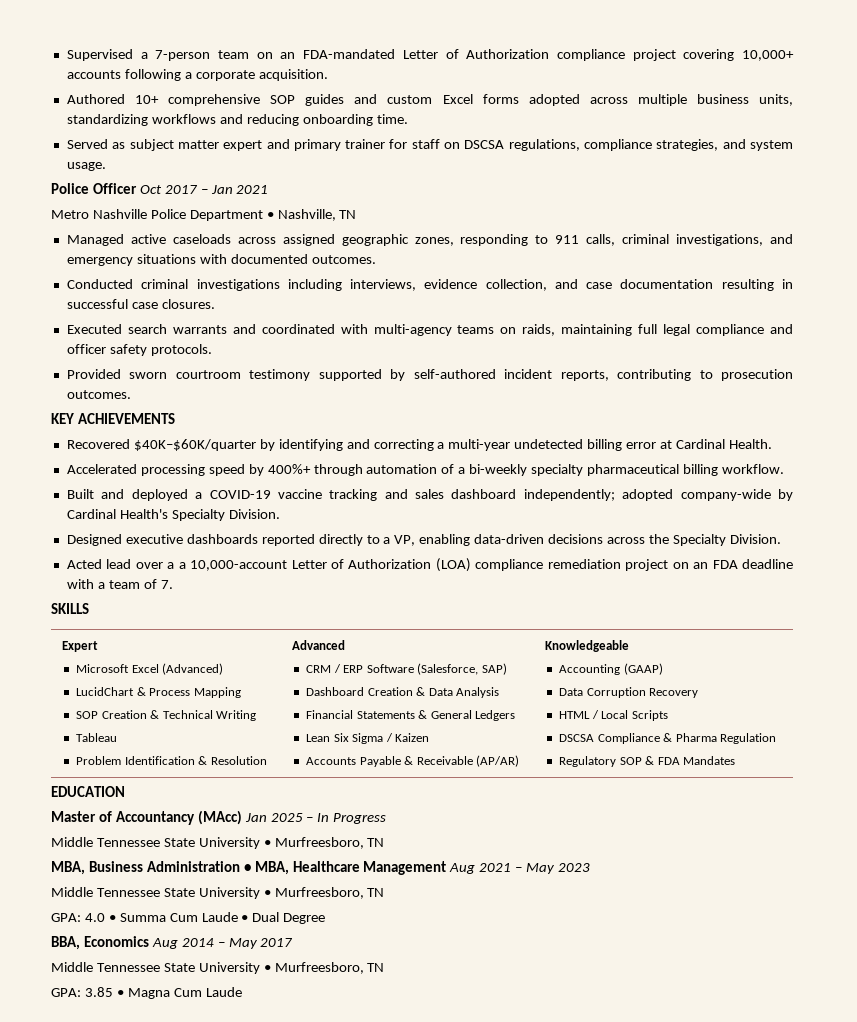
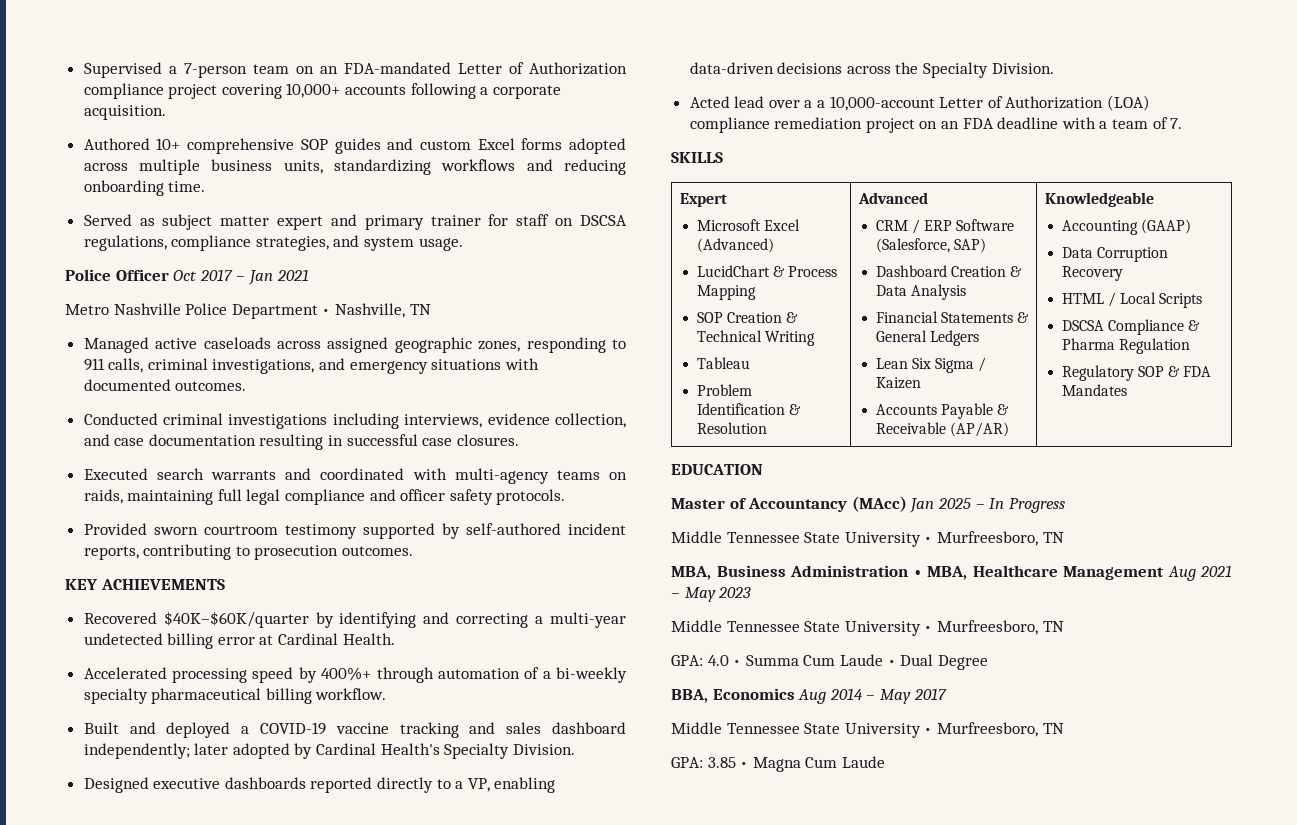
[622,489,771,501] adopted company-wide -> [194,743,290,759] later adopted

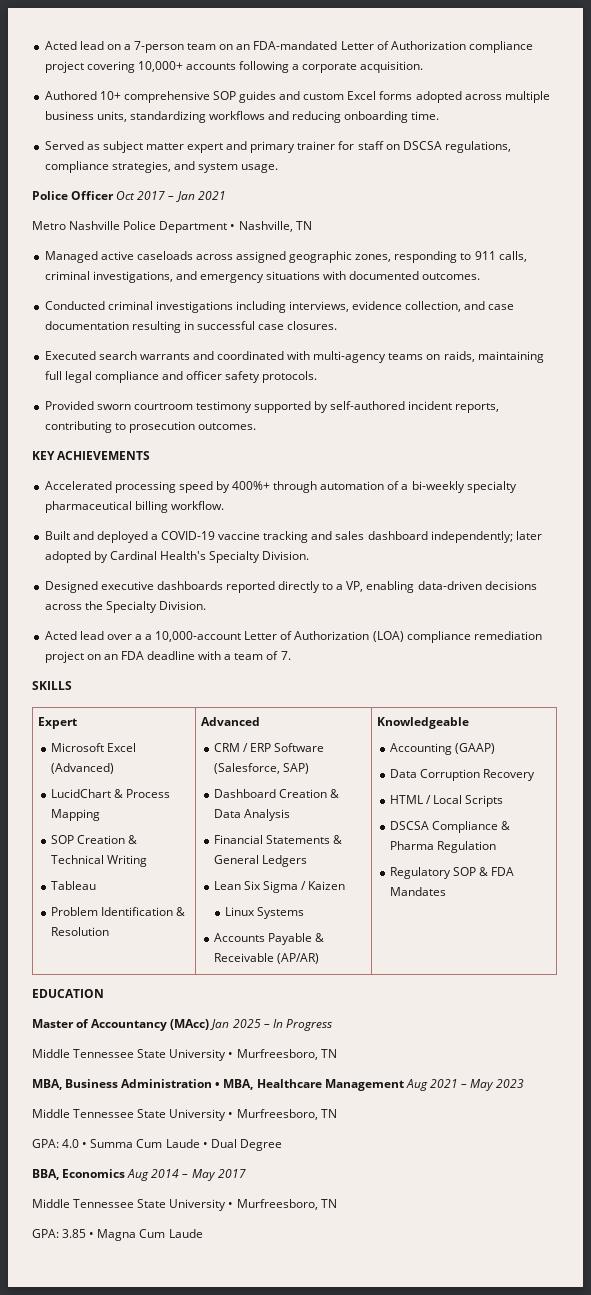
[83,62,162,78] Supervised -> [44,41,121,50] Acted lead on
[83,611,626,628] [83,633,395,649] // Recovered $40K–$60K/quarter by identifying and correcting a multi-year undetected billing error at Cardinal Health. -> (151, 455) none
(921, 383) none -> [225,907,305,919] // Linux Systems

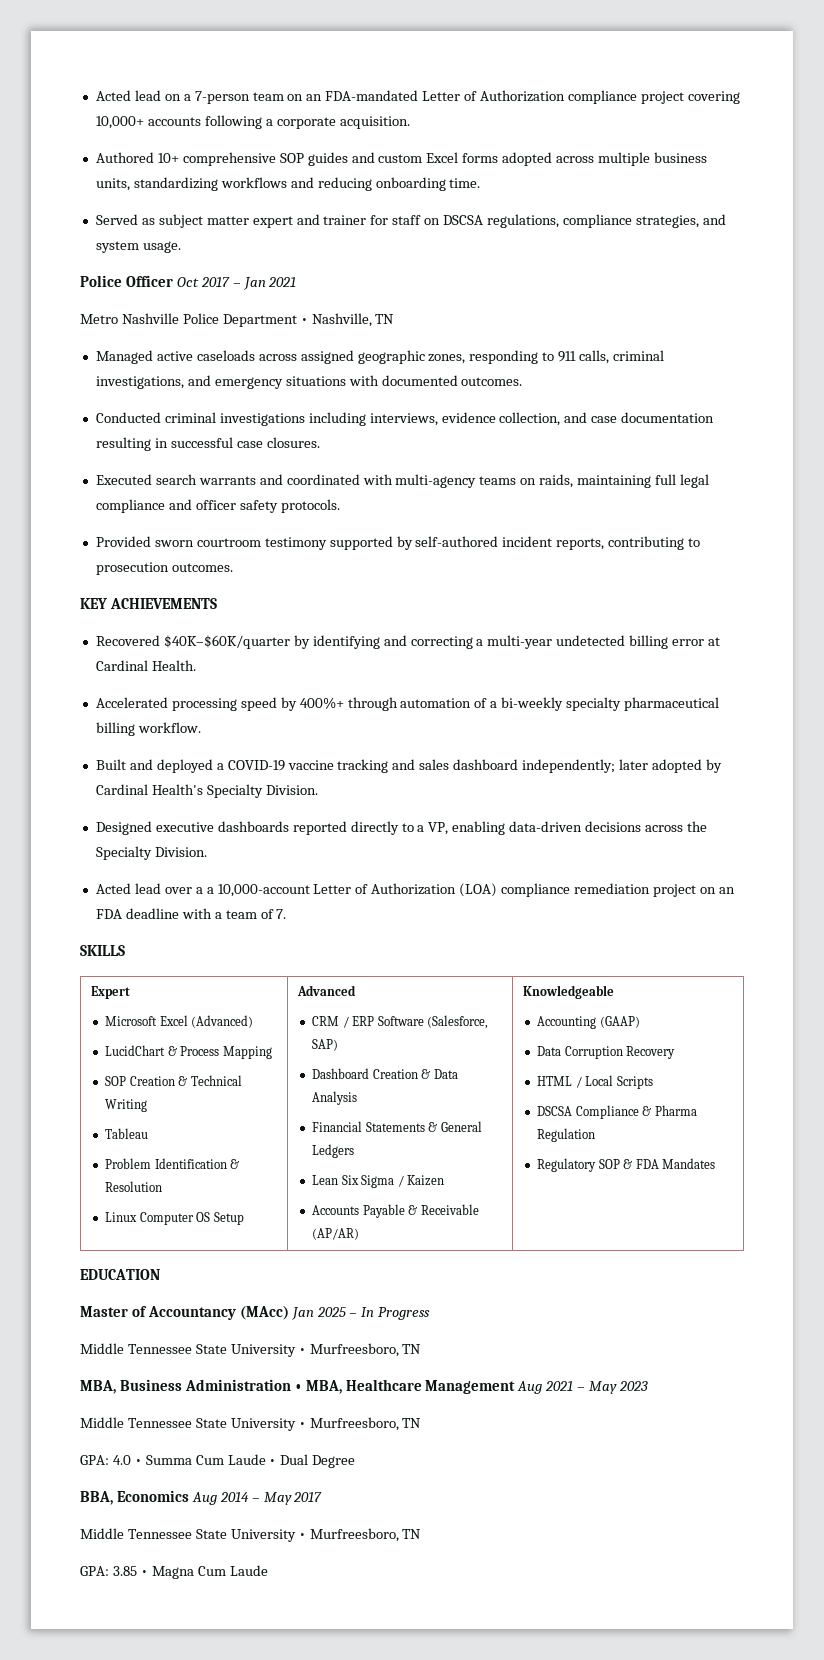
[250,141,296,153] primary -> (320, 219) none
(151, 455) none -> [95,635,721,649] [95,660,196,671] // Recovered $40K–$60K/quarter by identifying and correcting a multi-year undetected billing error at Cardinal Health.
(110, 931) none -> [105,1212,244,1225] // Linux Computer OS Setup
[225,907,305,919] // Linux Systems -> (445, 1180) none

